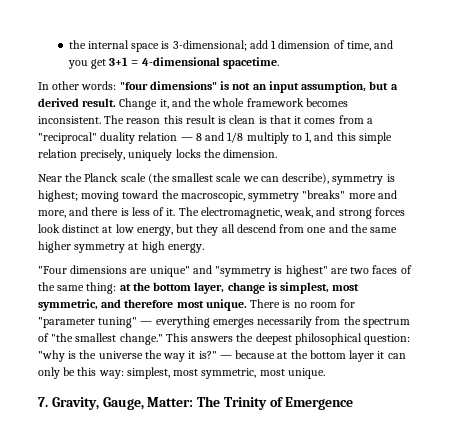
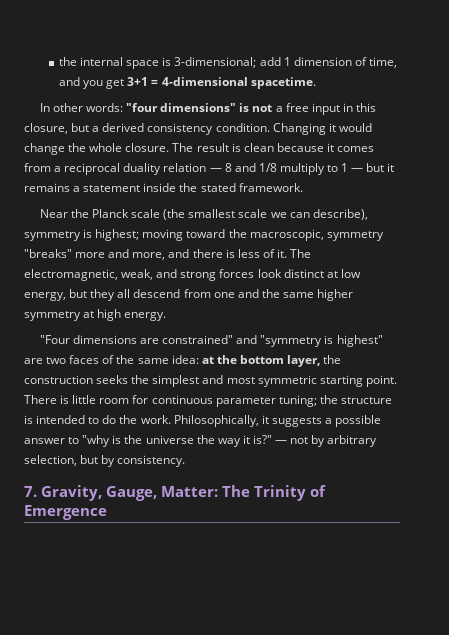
[252,81,398,93] [38,98,348,110] [38,115,183,124] an input assumption, but a derived result. Change it, and the whole framework becomes inconsistent. The reason this -> [275,103,376,115] [24,123,372,135] [24,143,194,155] a free input in this closure, but a derived consistency condition. Changing it would change the whole closure. The
[258,115,291,124] is that -> [276,143,324,152] because
[38,132,97,144] "reciprocal" -> [64,163,121,175] reciprocal
[305,132,392,144] [38,149,278,161] 1, and this simple relation precisely, uniquely locks the dimension. -> [341,163,395,172] [24,183,303,192] 1 — but it remains a statement inside the stated framework.
[149,266,190,277] unique" -> [162,335,234,344] constrained"
[86,282,117,294] thing: -> [171,355,199,364] idea:
[227,282,360,294] [38,299,247,311] change is simplest, most symmetric, and therefore most unique. -> [323,355,342,364] [24,375,397,387] the construction seeks the simplest and most symmetric starting point.
[293,302,307,308] no -> [72,395,97,404] little
[38,316,410,328] [38,333,411,345] "parameter tuning" — everything emerges necessarily from the spectrum of "the smallest change." This answers the deepest philosophical question: -> [151,395,392,407] [24,415,382,427] [24,437,80,444] continuous parameter tuning; the structure is intended to do the work. Philosophically, it suggests a possible answer to
[235,350,406,362] [38,367,325,379] because at the bottom layer it can only be this way: simplest, most symmetric, most unique. -> [290,435,378,447] [24,455,186,467] not by arbitrary selection, but by consistency.

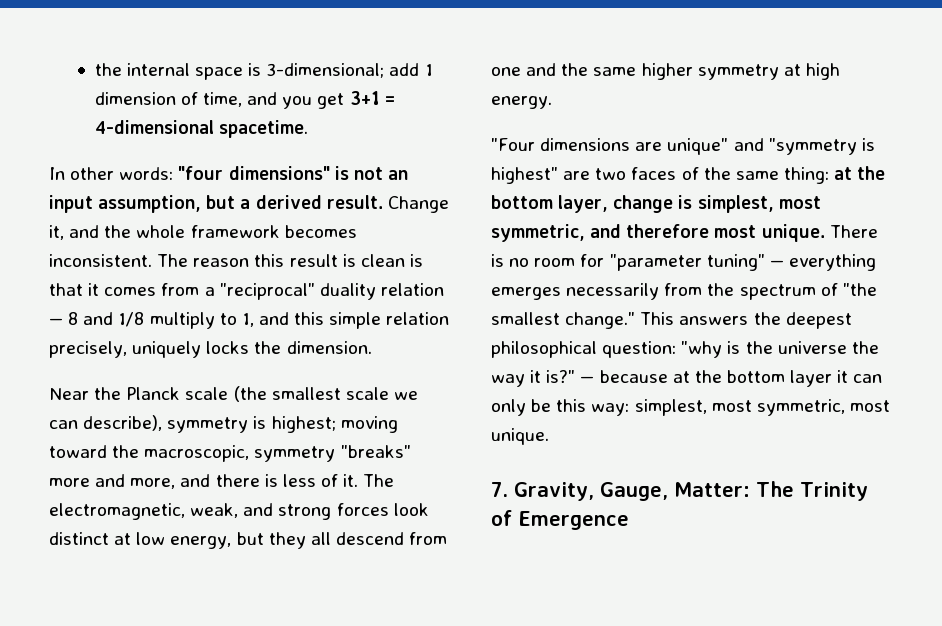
[275,103,376,115] [24,123,372,135] [24,143,194,155] a free input in this closure, but a derived consistency condition. Changing it would change the whole closure. The -> [387,170,408,180] [49,195,449,213] [49,225,357,240] [49,254,285,267] an input assumption, but a derived result. Change it, and the whole framework becomes inconsistent. The reason this
[276,143,324,152] because -> [409,254,423,267] [49,283,83,296] is that
[64,163,121,175] reciprocal -> [219,283,315,300] "reciprocal"
[341,163,395,172] [24,183,303,192] 1 — but it remains a statement inside the stated framework. -> [241,312,450,329] [49,341,372,358] 1, and this simple relation precisely, uniquely locks the dimension.
[162,335,234,344] constrained" -> [667,138,729,155] unique"
[171,355,199,364] idea: -> [783,167,829,184] thing:
[323,355,342,364] [24,375,397,387] the construction seeks the simplest and most symmetric starting point. -> [613,195,821,213] [491,224,825,242] change is simplest, most symmetric, and therefore most unique.
[72,395,97,404] little -> [509,258,530,267] no
[151,395,392,407] [24,415,382,427] [24,437,80,444] continuous parameter tuning; the structure is intended to do the work. Philosophically, it suggests a possible answer to -> [609,254,876,271] [491,283,877,300] [491,312,852,329] [491,341,677,358] "parameter tuning" — everything emerges necessarily from the spectrum of "the smallest change." This answers the deepest philosophical question:
[290,435,378,447] [24,455,186,467] not by arbitrary selection, but by consistency. -> [599,370,883,387] [491,399,890,416] [491,428,549,445] because at the bottom layer it can only be this way: simplest, most symmetric, most unique.

